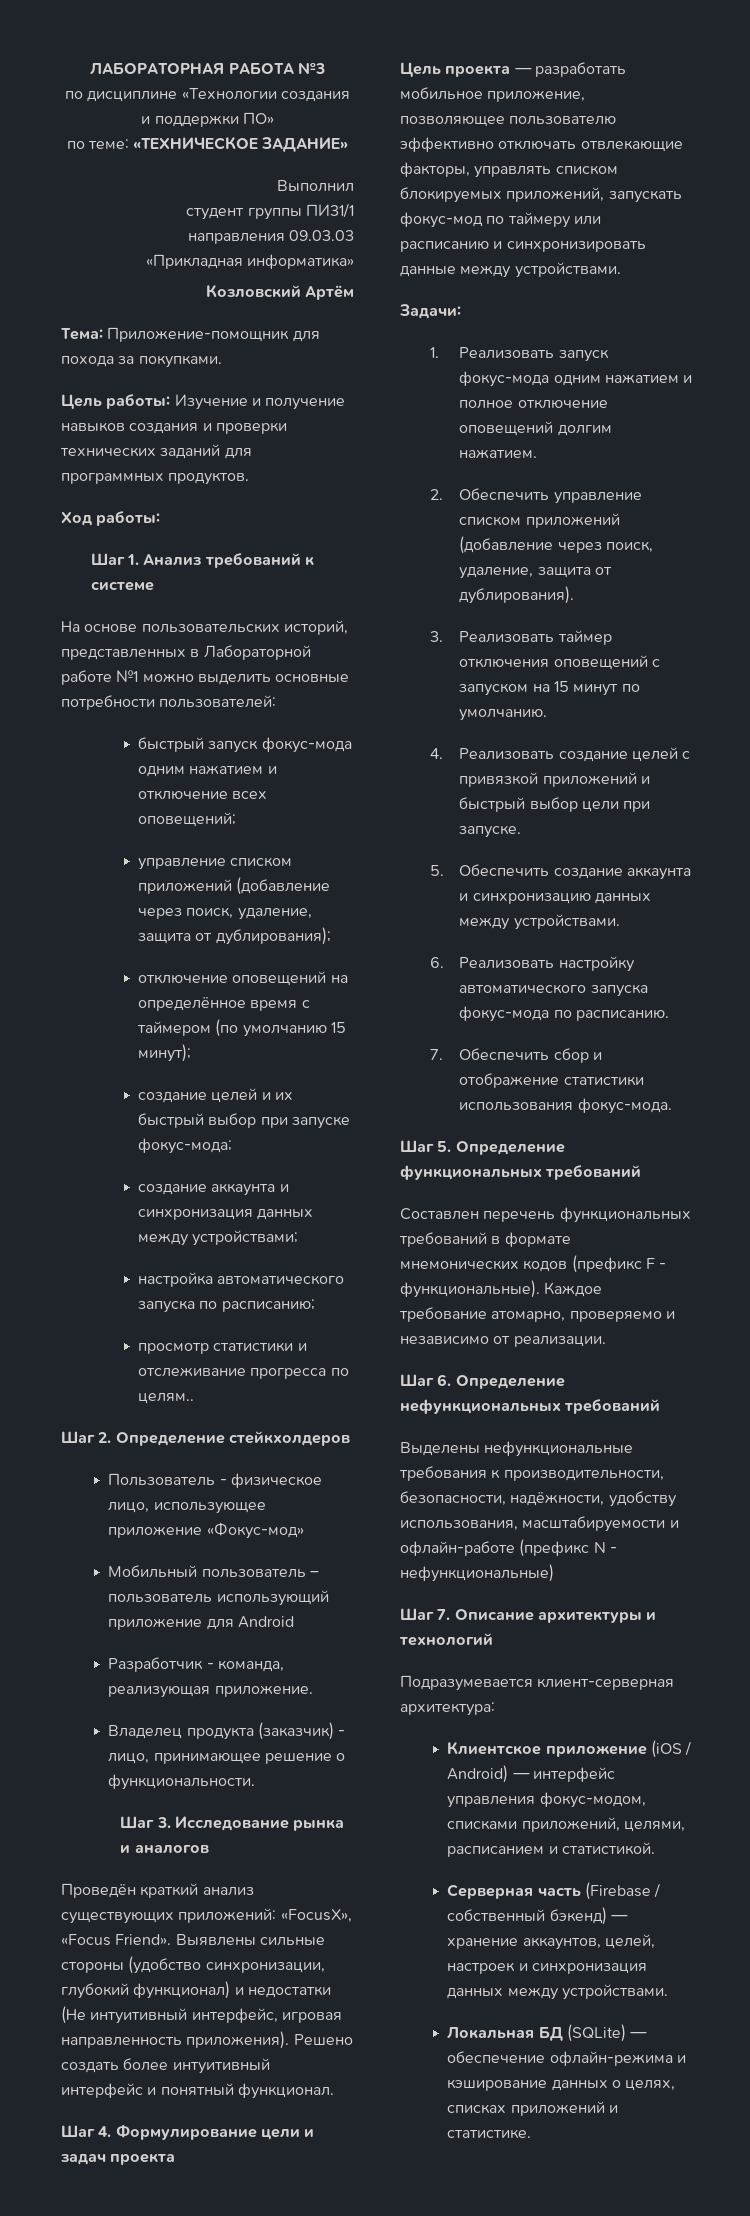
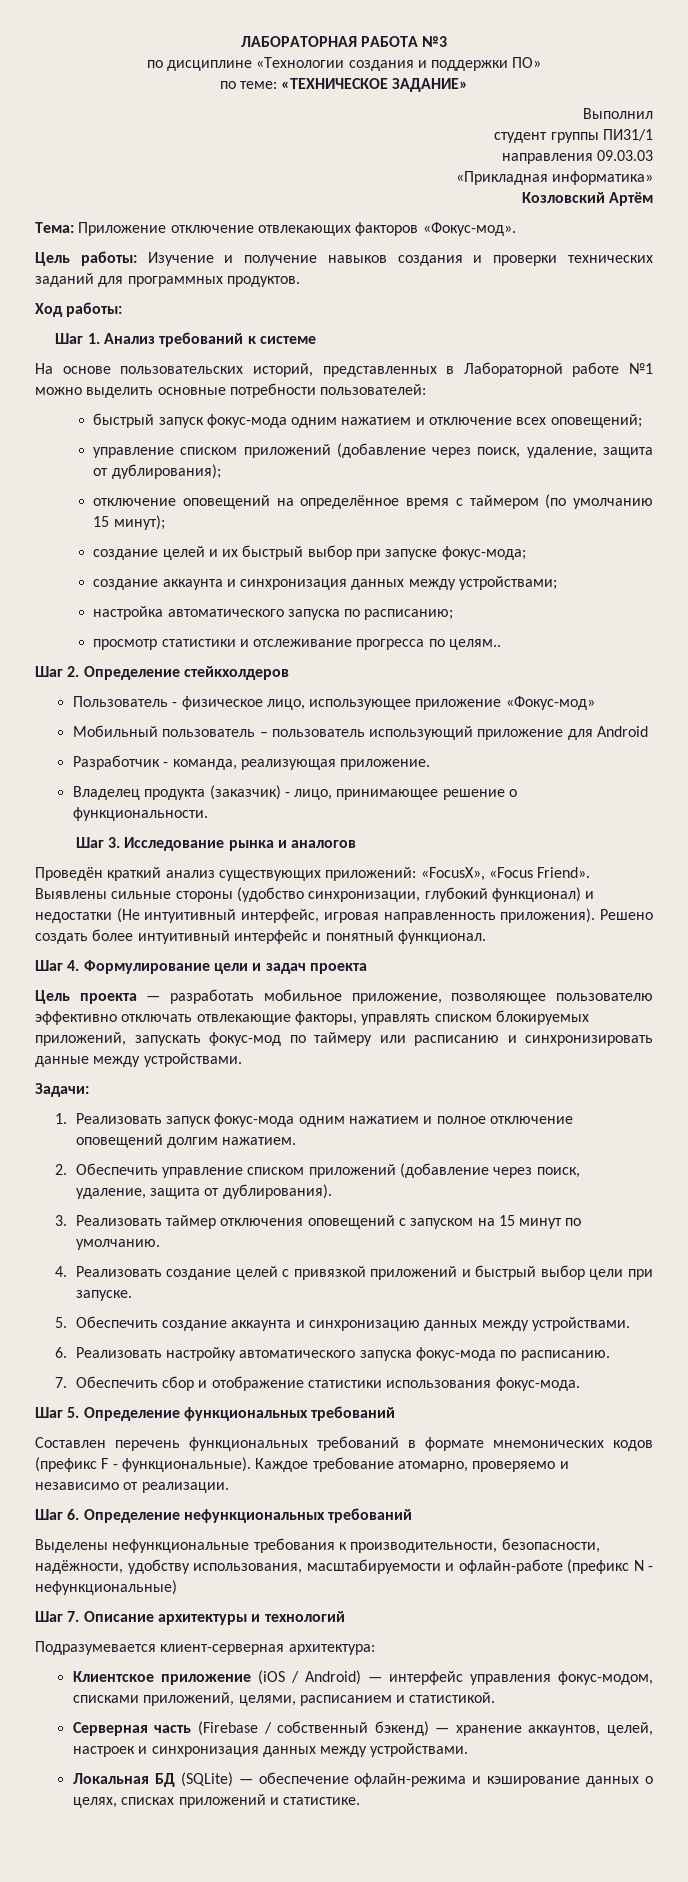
[107,327,320,342] [61,355,222,368] Приложение-помощник для похода за покупками. -> [78,222,516,236] Приложение отключение отвлекающих факторов «Фокус-мод».

